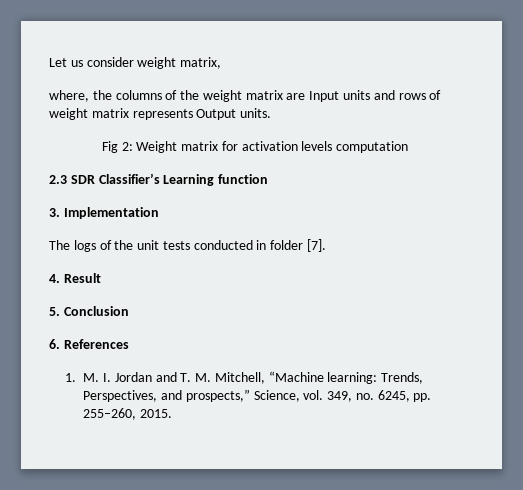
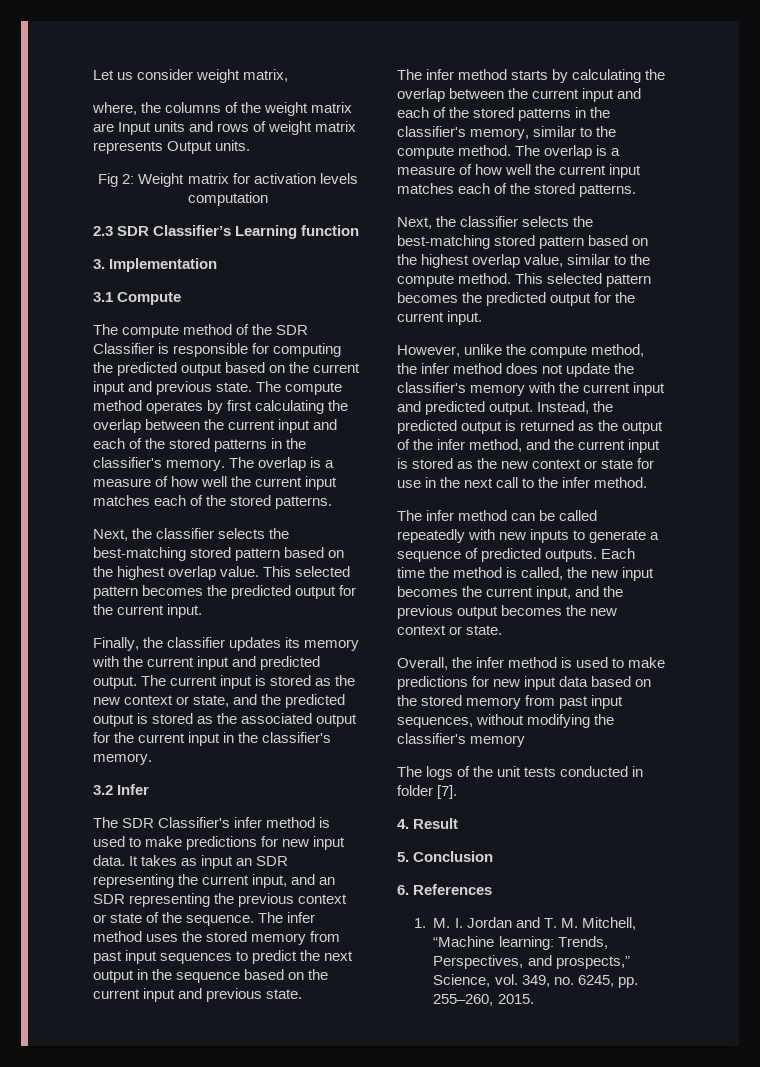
(159, 213) none -> [93,292,182,305] [93,324,309,338] [93,343,342,357] [93,362,361,376] [93,381,343,395] [93,400,349,414] [93,419,338,433] [93,438,307,452] [93,457,335,471] [93,476,338,490] [93,495,333,509] [93,528,290,541] [93,547,345,561] [93,566,351,580] [93,585,357,599] [93,604,203,618] [93,637,360,651] [92,656,321,670] [93,675,356,689] [93,694,346,708] [93,713,358,727] [93,732,332,746] [93,753,152,765] [93,784,150,795] [93,817,331,828] [93,836,346,850] [93,855,289,869] [93,874,336,888] [93,893,348,907] [93,912,316,926] [93,931,341,945] [93,950,354,964] [93,969,329,983] [93,988,303,1002] [397,69,666,83] [397,88,642,102] [397,107,611,121] [397,126,617,140] [397,145,621,159] [397,164,642,178] [397,183,637,197] [397,216,594,229] [397,235,649,249] [397,254,651,268] [397,273,652,287] [397,292,636,306] [397,311,483,325] [397,344,645,358] [397,363,635,377] [397,382,666,396] [397,401,614,415] [397,420,664,434] [397,439,661,453] [397,458,655,469] [397,477,648,488] [397,510,598,521] [397,529,660,543] [397,548,636,562] [397,567,655,581] [397,586,624,600] [397,605,618,619] [397,625,503,635] [397,657,666,670] [397,676,652,690] [397,695,624,709] [397,714,615,728] [397,733,526,747] // 3.1 Compute // The compute method of the SDR Classifier is responsible for computing the predicted output based on the current input and previous state. The compute method operates by first calculating the overlap between the current input and each of the stored patterns in the classifier's memory. The overlap is a measure of how well the current input matches each of the stored patterns. // Next, the classifier selects the best-matching stored pattern based on the highest overlap value. This selected pattern becomes the predicted output for the current input. // Finally, the classifier updates its memory with the current input and predicted output. The current input is stored as the new context or state, and the predicted output is stored as the associated output for the current input in the classifier's memory. // 3.2 Infer // The SDR Classifier's infer method is used to make predictions for new input data. It takes as input an SDR representing the current input, and an SDR representing the previous context or state of the sequence. The infer method uses the stored memory from past input sequences to predict the next output in the sequence based on the current input and previous state. // The infer method starts by calculating the overlap between the current input and each of the stored patterns in the classifier's memory, similar to the compute method. The overlap is a measure of how well the current input matches each of the stored patterns. // Next, the classifier selects the best-matching stored pattern based on the highest overlap value, similar to the compute method. This selected pattern becomes the predicted output for the current input. // However, unlike the compute method, the infer method does not update the classifier's memory with the current input and predicted output. Instead, the predicted output is returned as the output of the infer method, and the current input is stored as the new context or state for use in the next call to the infer method. // The infer method can be called repeatedly with new inputs to generate a sequence of predicted outputs. Each time the method is called, the new input becomes the current input, and the previous output becomes the new context or state. // Overall, the infer method is used to make predictions for new input data based on the stored memory from past input sequences, without modifying the classifier's memory

